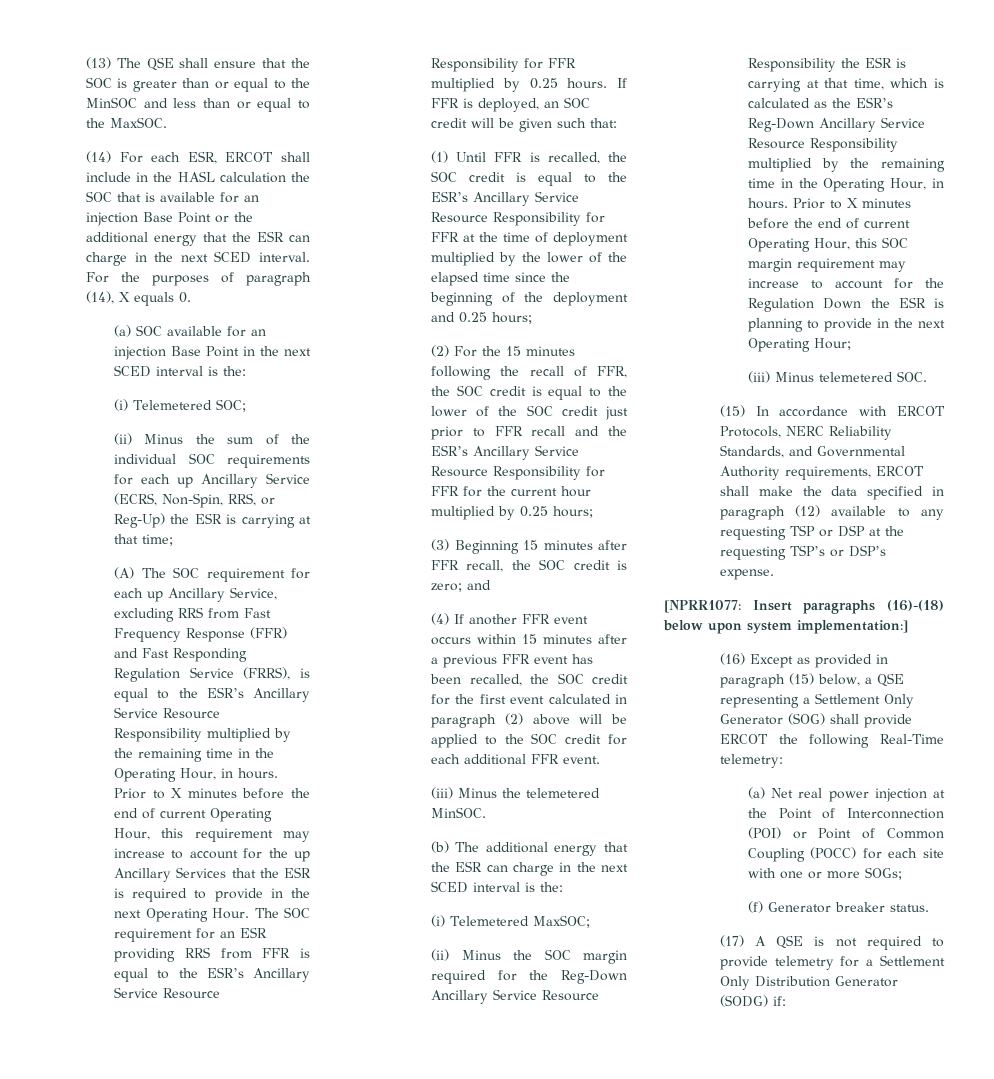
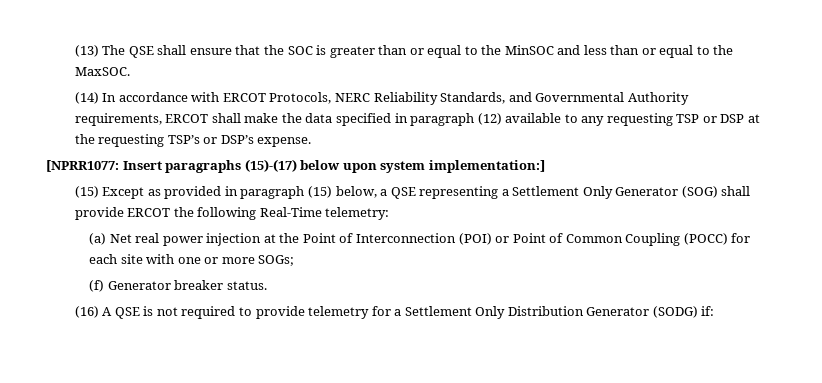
[119,151,310,164] [85,171,310,183] [85,191,259,203] [85,212,253,226] [85,231,311,246] [85,251,310,266] [85,272,311,286] [85,291,191,306] [113,325,266,337] [113,346,311,360] [113,365,246,377] [114,399,246,412] [114,433,310,445] [114,453,310,468] [114,473,310,488] [114,493,275,508] [114,513,311,528] [114,534,173,546] [114,567,310,582] [114,587,277,602] [114,607,271,622] [114,627,287,642] [114,648,247,662] [114,667,310,682] [114,687,310,702] [114,707,220,719] [114,728,291,742] [114,748,274,762] [114,768,278,782] [114,788,310,799] [114,808,272,822] [114,828,310,842] [114,848,310,862] [114,867,311,882] [114,888,310,902] [114,907,310,922] [114,927,267,942] [114,947,310,962] [114,967,310,982] [114,987,220,999] [431,58,576,72] [431,78,627,92] [431,97,590,112] [431,118,617,132] [431,151,627,164] [431,171,627,186] [431,191,579,206] [431,212,605,226] [431,232,628,246] [431,252,627,266] [431,272,570,286] [430,292,628,306] [431,312,532,324] [431,345,575,357] [431,366,627,380] [431,385,627,400] [431,405,628,420] [431,426,627,440] [431,445,579,460] [431,466,605,480] [431,486,591,497] [431,506,593,520] [431,539,627,554] [431,559,627,572] [431,580,491,592] [431,613,588,625] [431,634,627,645] [431,654,593,668] [430,673,628,686] [431,694,627,705] [431,713,627,728] [431,733,627,748] [431,754,600,765] [431,787,600,799] [431,807,486,818] [430,841,628,856] [430,861,628,876] [430,881,563,893] [431,915,590,928] [431,949,627,964] [431,970,627,984] [431,989,599,1004] [748,57,906,72] [748,78,944,92] [748,97,893,108] [748,117,925,132] [748,138,898,152] [748,158,945,172] [748,178,944,192] [748,198,911,209] [747,218,910,229] [748,237,908,252] [748,258,906,272] [748,278,944,289] [748,297,944,312] [748,318,945,332] [748,338,851,352] [748,371,927,383] [719,405,745,417] For each ESR, ERCOT shall include in the HASL calculation the SOC that is available for an injection Base Point or the additional energy that the ESR can charge in the next SCED interval. For the purposes of paragraph (14), X equals 0. // (a) SOC available for an injection Base Point in the next SCED interval is the: // (i) Telemetered SOC; // (ii) Minus the sum of the individual SOC requirements for each up Ancillary Service (ECRS, Non-Spin, RRS, or Reg-Up) the ESR is carrying at that time; // (A) The SOC requirement for each up Ancillary Service, excluding RRS from Fast Frequency Response (FFR) and Fast Responding Regulation Service (FRRS), is equal to the ESR’s Ancillary Service Resource Responsibility multiplied by the remaining time in the Operating Hour, in hours. Prior to X minutes before the end of current Operating Hour, this requirement may increase to account for the up Ancillary Services that the ESR is required to provide in the next Operating Hour. The SOC requirement for an ESR providing RRS from FFR is equal to the ESR’s Ancillary Service Resource Responsibility for FFR multiplied by 0.25 hours. If FFR is deployed, an SOC credit will be given such that: // (1) Until FFR is recalled, the SOC credit is equal to the ESR’s Ancillary Service Resource Responsibility for FFR at the time of deployment multiplied by the lower of the elapsed time since the beginning of the deployment and 0.25 hours; // (2) For the 15 minutes following the recall of FFR, the SOC credit is equal to the lower of the SOC credit just prior to FFR recall and the ESR’s Ancillary Service Resource Responsibility for FFR for the current hour multiplied by 0.25 hours; // (3) Beginning 15 minutes after FFR recall, the SOC credit is zero; and // (4) If another FFR event occurs within 15 minutes after a previous FFR event has been recalled, the SOC credit for the first event calculated in paragraph (2) above will be applied to the SOC credit for each additional FFR event. // (iii) Minus the telemetered MinSOC. // (b) The additional energy that the ESR can charge in the next SCED interval is the: // (i) Telemetered MaxSOC; // (ii) Minus the SOC margin required for the Reg-Down Ancillary Service Resource Responsibility the ESR is carrying at that time, which is calculated as the ESR’s Reg-Down Ancillary Service Resource Responsibility multiplied by the remaining time in the Operating Hour, in hours. Prior to X minutes before the end of current Operating Hour, this SOC margin requirement may increase to account for the Regulation Down the ESR is planning to provide in the next Operating Hour; // (iii) Minus telemetered SOC. // (15) -> (99, 98) none
[887,600,944,611] (16)-(18) -> [244,159,297,172] (15)-(17)
[719,653,745,665] (16) -> [74,186,99,198] (15)
[719,935,744,947] (17) -> [74,306,99,318] (16)

